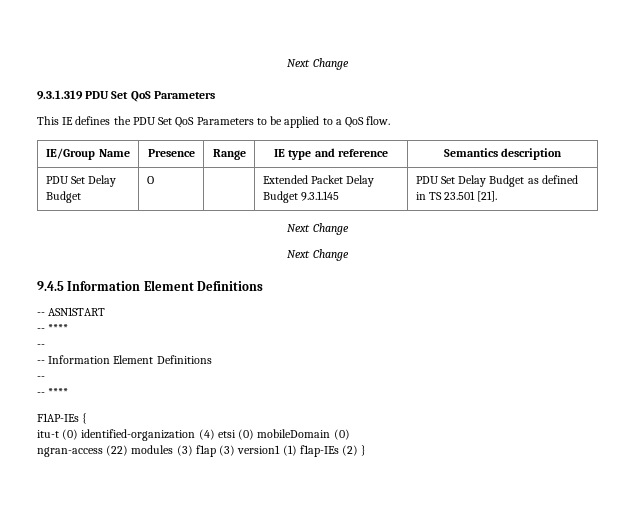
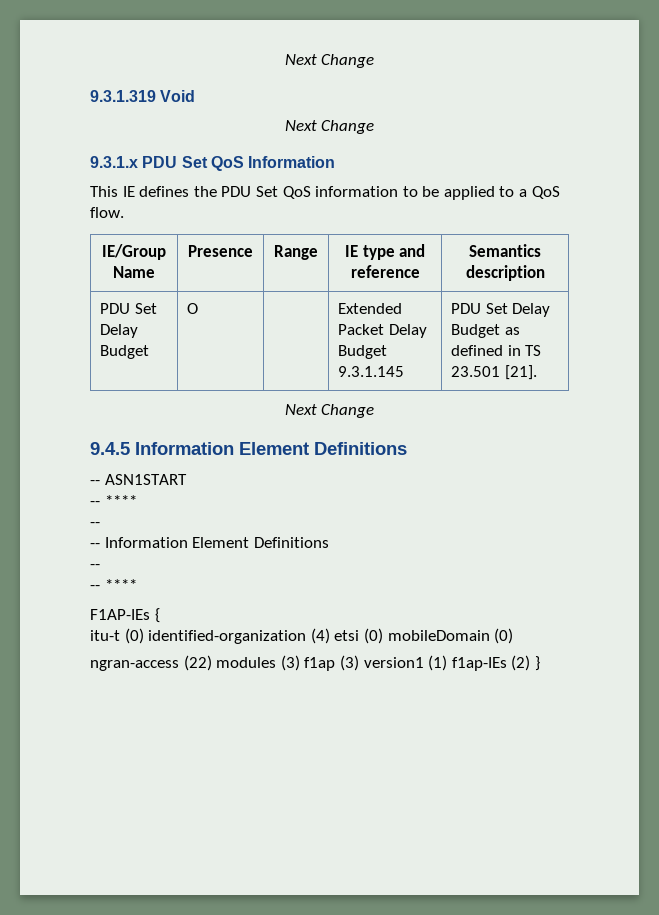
[85,91,215,102] PDU Set QoS Parameters -> [160,90,196,102] [284,120,375,134] [90,156,336,171] Void // Next Change // 9.3.1.x PDU Set QoS Information
[196,117,254,125] Parameters -> [315,186,399,197] information
[287,249,349,261] // Next Change -> (375, 411) none

